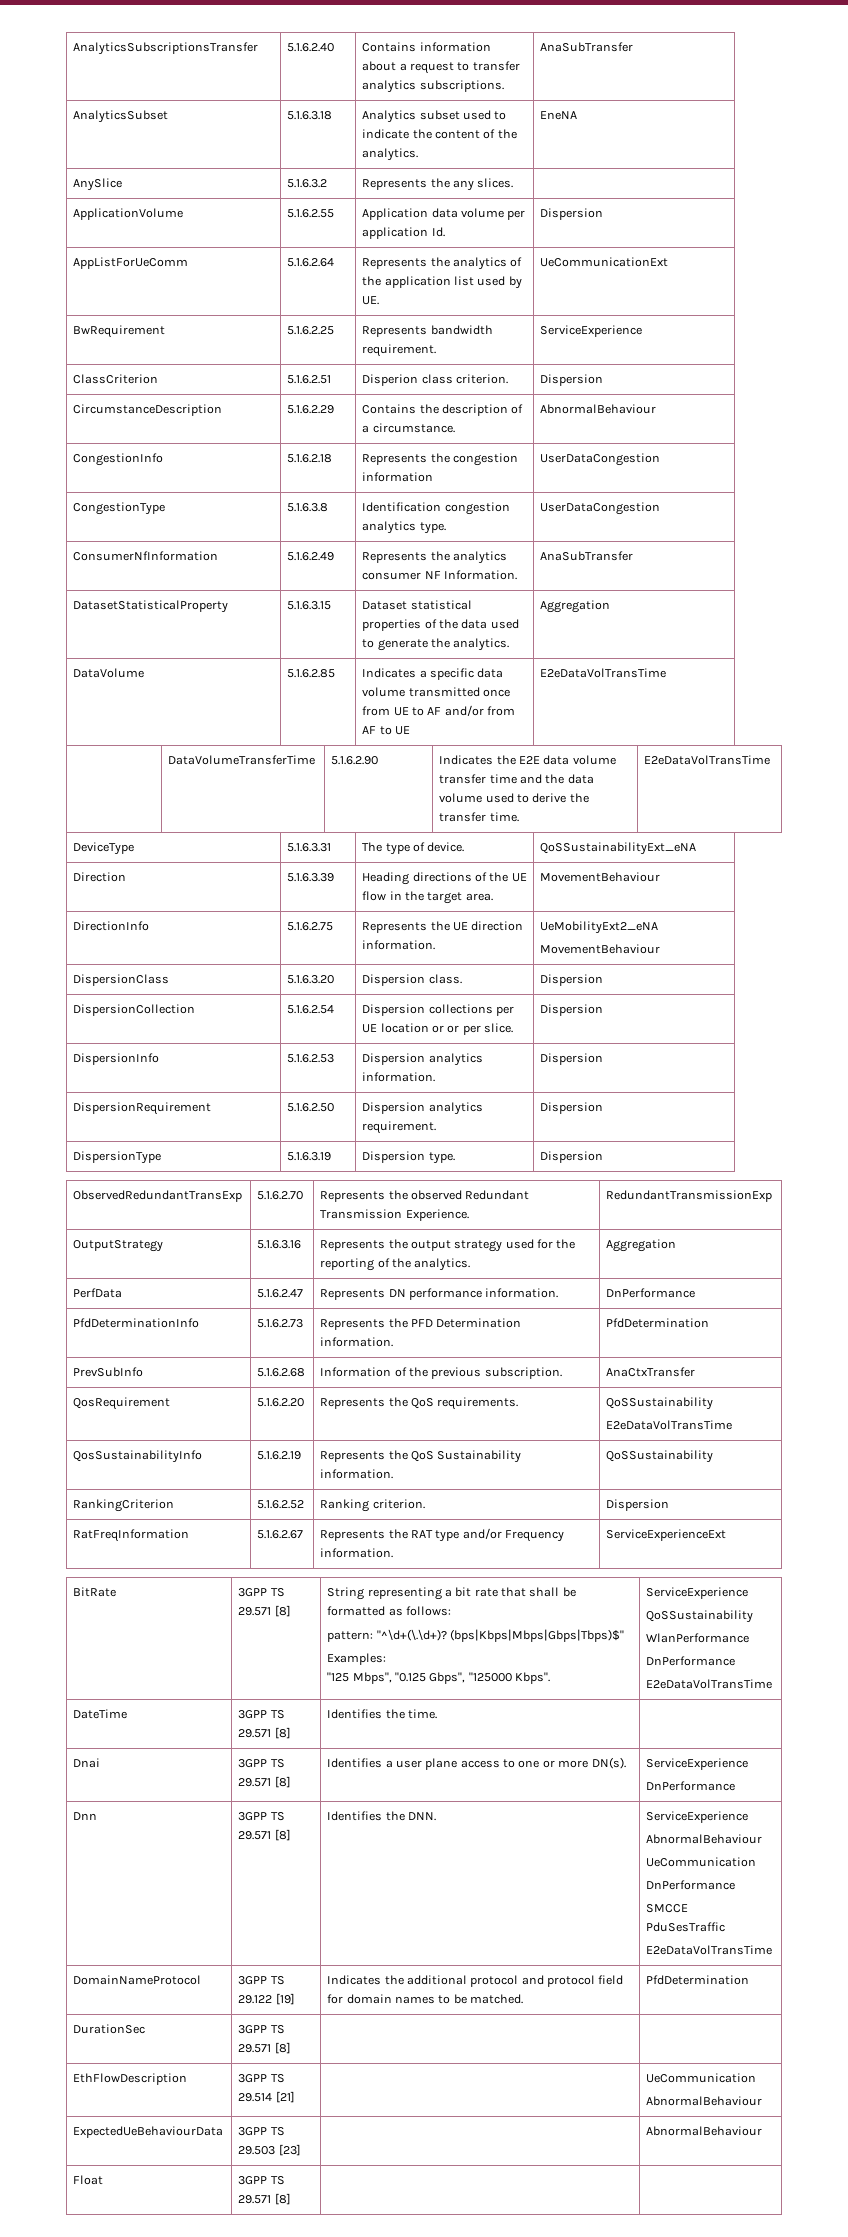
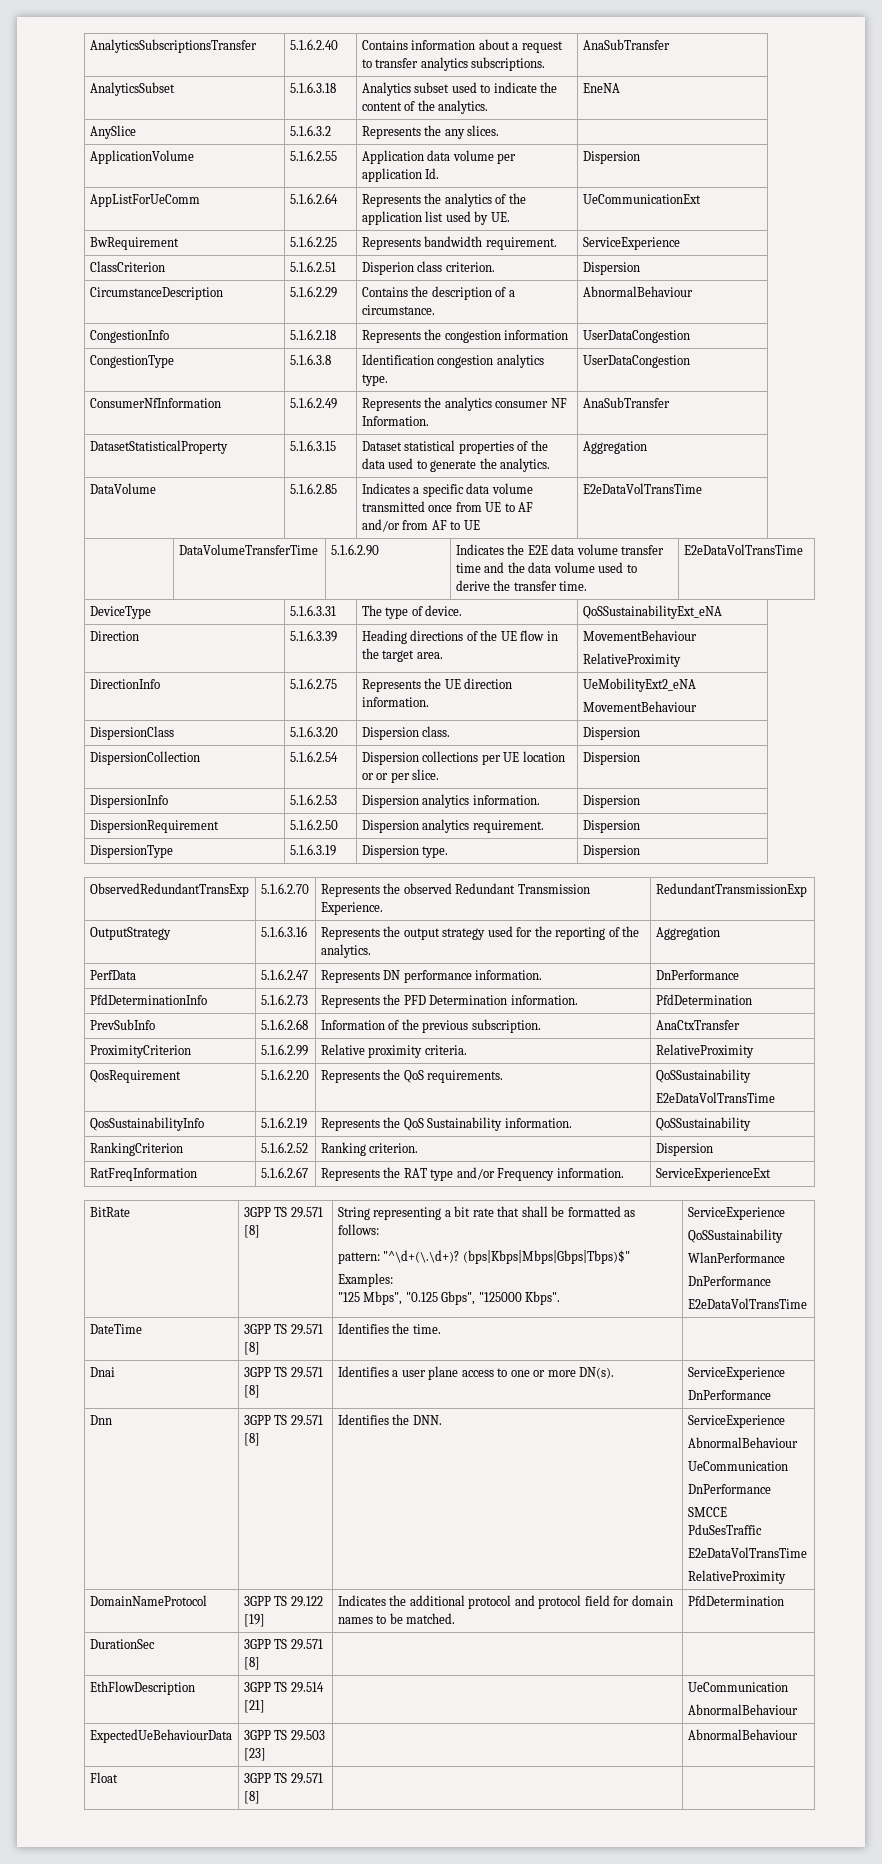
(661, 877) none -> [582,653,681,667] // RelativeProximity
(696, 1372) none -> [89,1045,191,1058] [260,1044,308,1056] [320,1044,467,1058] [655,1044,754,1058] // ProximityCriterion | 5.1.6.2.99 | Relative proximity criteria. | RelativeProximity
(773, 1950) none -> [687,1570,786,1584] // RelativeProximity

